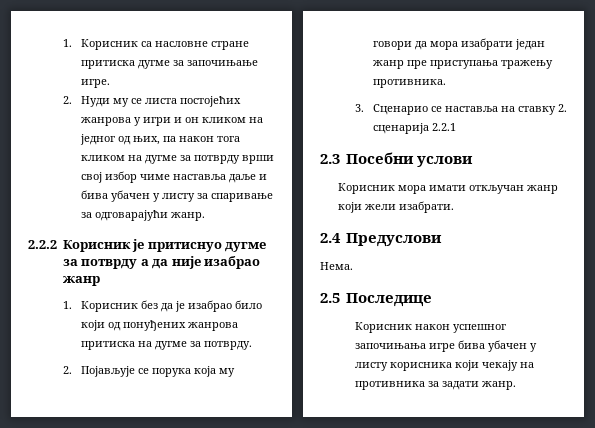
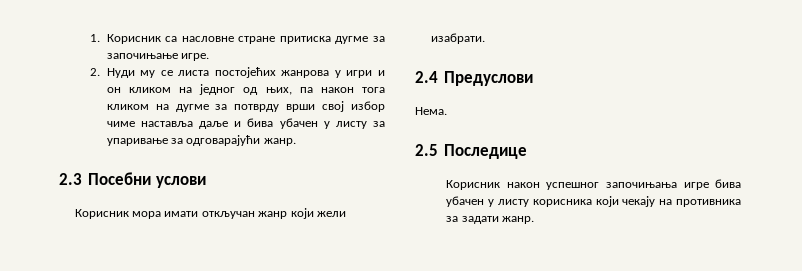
[210,193,273,202] спаривање -> [106,138,168,146] упаривање
[28,239,267,252] [62,256,261,269] [62,276,100,286] [63,300,262,312] [80,320,238,331] [80,341,252,350] [63,366,235,377] [372,38,545,50] [372,60,553,69] [372,79,446,88] [355,104,567,115] [372,123,456,134] // 2.2.2 Корисник је притиснуо дугме за потврду а да није изабрао жанр // 1. Корисник без да је изабрао било који од понуђених жанрова притиска на дугме за потврду. // 2. Појављује се порука која му говори да мора изабрати један жанр пре приступања тражењу противника. // 3. Сценарио се наставља на ставку 2. сценарија 2.2.1 -> (296, 142) none

